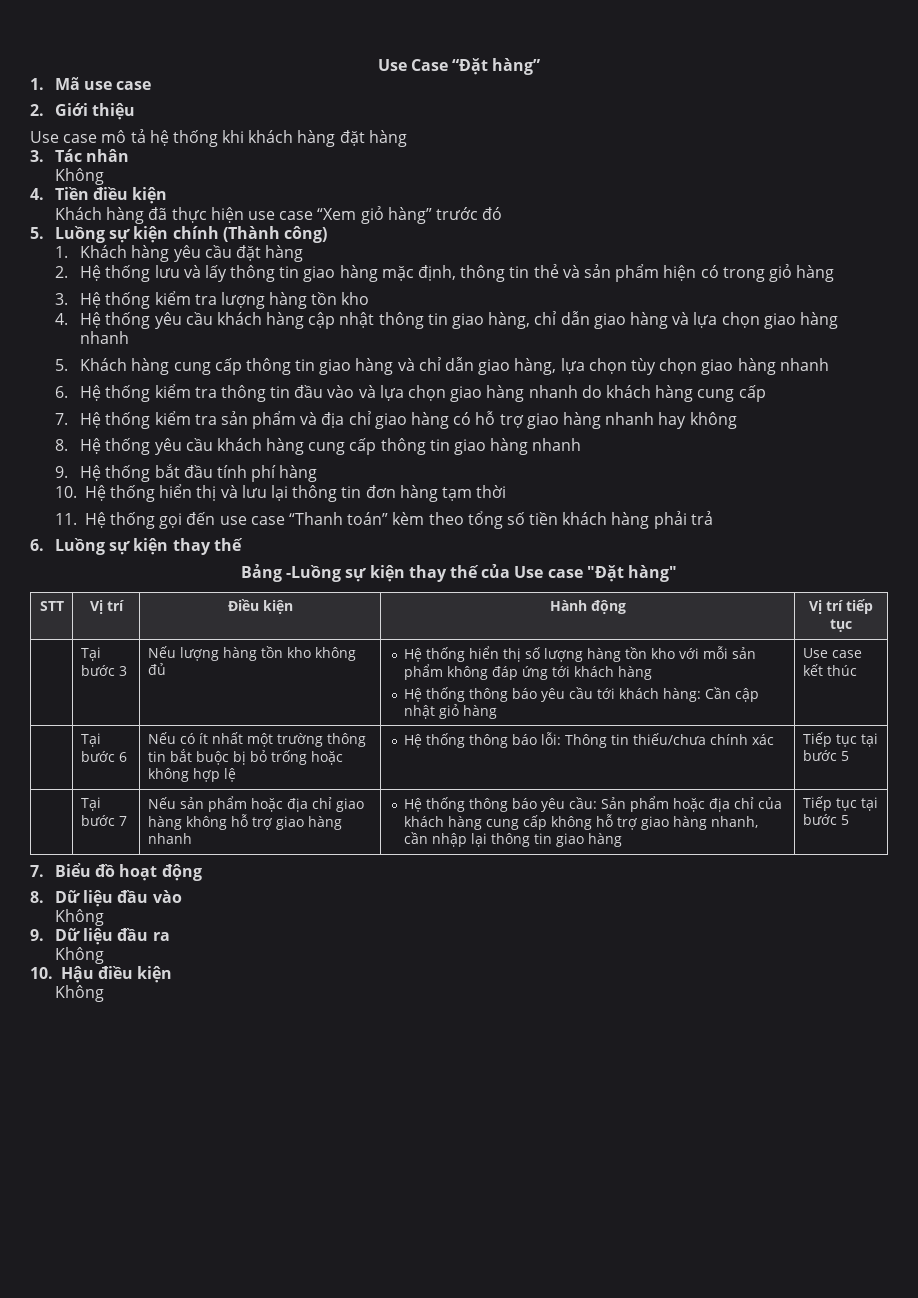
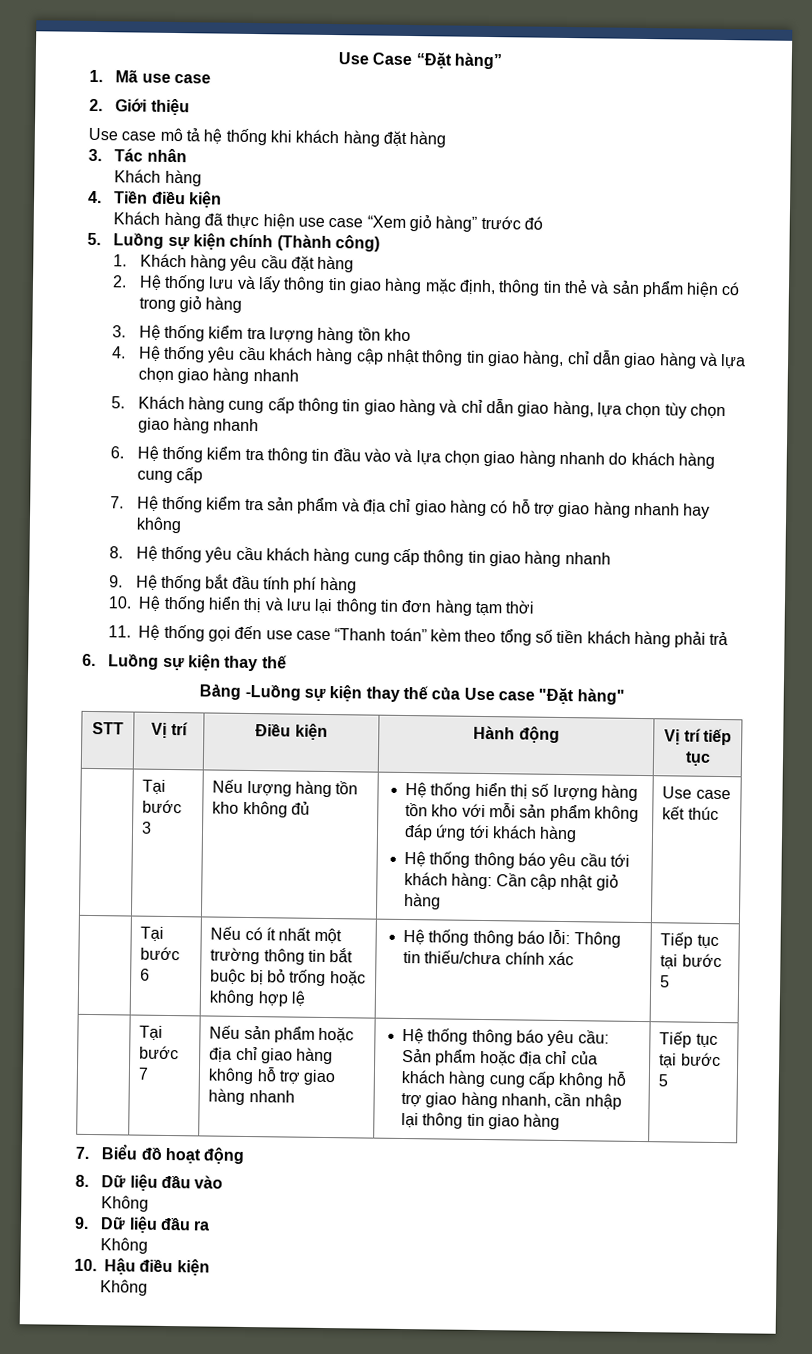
[55,168,105,185] Không -> [114,169,202,187] Khách hàng

